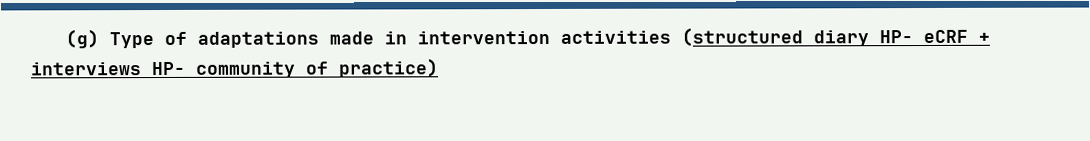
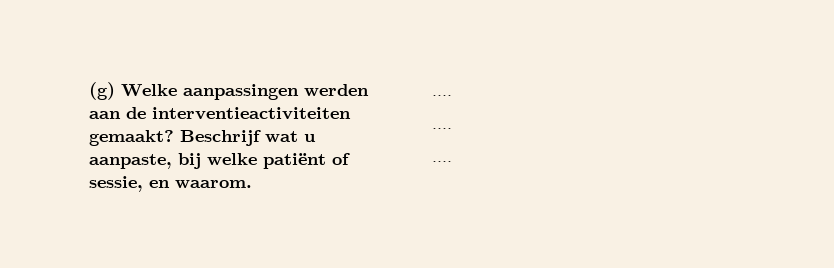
[108,27,990,49] [30,58,439,78] Type of adaptations made in intervention activities (structured diary HP- eCRF + interviews HP- community of practice) -> [121,84,369,100] [89,107,351,120] [89,130,316,146] [89,153,350,169] [89,176,252,192] [432,95,452,96] [432,128,452,129] [432,161,452,162] Welke aanpassingen werden aan de interventieactiviteiten gemaakt? Beschrijf wat u aanpaste, bij welke patiënt of sessie, en waarom. // .... // .... // ....

